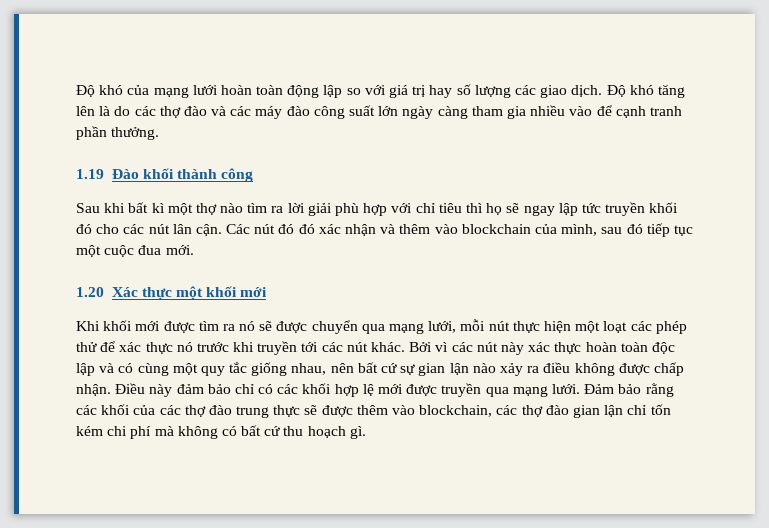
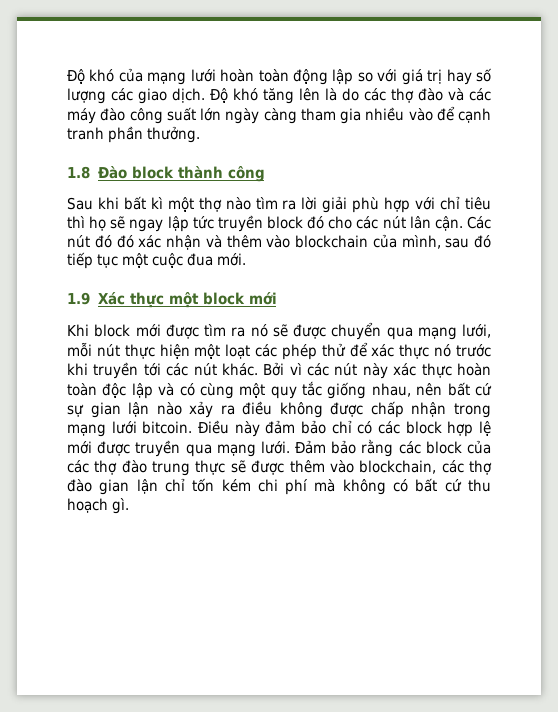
[76,168,174,179] 1.19 Đào khối -> [67,166,174,179] 1.8 Đào block
[649,202,679,213] khối -> [267,216,303,229] block
[76,287,104,297] 1.20 -> [67,292,90,305] 1.9
[206,286,238,297] khối -> [202,292,245,305] block
[103,320,133,331] khối -> [94,324,131,337] block
[76,384,111,396] nhận. -> [411,402,492,418] [67,421,193,437] nhận trong mạng lưới bitcoin.
[302,383,332,394] khối -> [405,421,442,434] block
[101,404,131,415] khối -> [425,441,462,454] block

